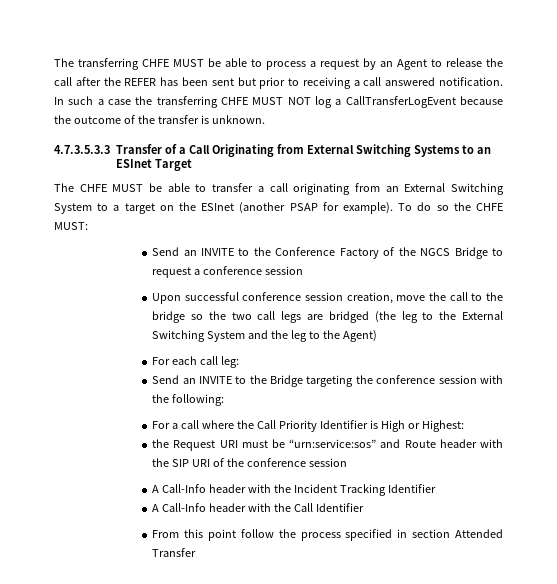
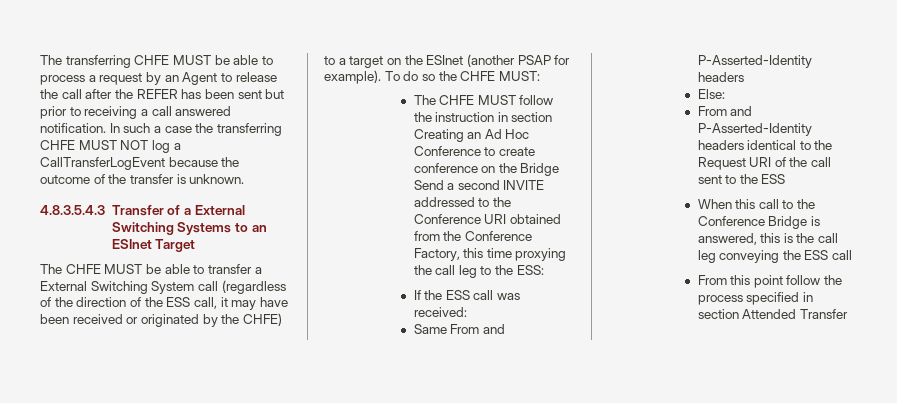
[54,145,110,154] 4.7.3.5.3.3 -> [40,205,105,215] 4.8.3.5.4.3
[188,144,304,157] Call Originating from -> (192, 211) none
[269,183,504,195] [54,203,92,214] call originating from an External Switching System -> [40,280,286,294] [40,297,288,310] [40,313,282,327] External Switching System call (regardless of the direction of the ESS call, it may have been received or originated by the CHFE)
[152,247,503,259] [152,266,304,278] [152,292,503,304] [152,311,503,323] [152,330,377,342] [152,356,240,368] [152,375,503,387] [152,394,225,406] [152,420,464,432] [152,439,503,451] [152,458,347,467] [152,484,436,496] [152,503,364,512] Send an INVITE to the Conference Factory of the NGCS Bridge to request a conference session // Upon successful conference session creation, move the call to the bridge so the two call legs are bridged (the leg to the External Switching System and the leg to the Agent) // For each call leg: // Send an INVITE to the Bridge targeting the conference session with the following: // For a call where the Call Priority Identifier is High or Highest: // the Request URI must be “urn:service:sos” and Route header with the SIP URI of the conference session // A Call-Info header with the Incident Tracking Identifier // A Call-Info header with the Call Identifier -> [413,95,554,105] [413,112,553,122] [413,129,530,142] [413,146,535,156] [413,163,560,176] [413,180,545,190] [413,197,511,207] [413,214,561,224] [413,231,532,241] [413,248,567,261] [413,265,544,278] [413,290,521,300] [413,307,467,317] [413,324,505,334] [697,55,812,68] [697,72,744,82] [697,89,725,99] [697,106,753,116] [697,123,812,136] [697,140,833,150] [697,157,832,170] [697,174,786,184] [697,199,816,209] [697,216,820,229] [697,233,839,245] [697,250,853,263] The CHFE MUST follow the instruction in section Creating an Ad Hoc Conference to create conference on the Bridge Send a second INVITE addressed to the Conference URI obtained from the Conference Factory, this time proxying the call leg to the ESS: // If the ESS call was received: // Same From and P-Asserted-Identity headers // Else: // From and P-Asserted-Identity headers identical to the Request URI of the call sent to the ESS // When this call to the Conference Bridge is answered, this is the call leg conveying the ESS call

